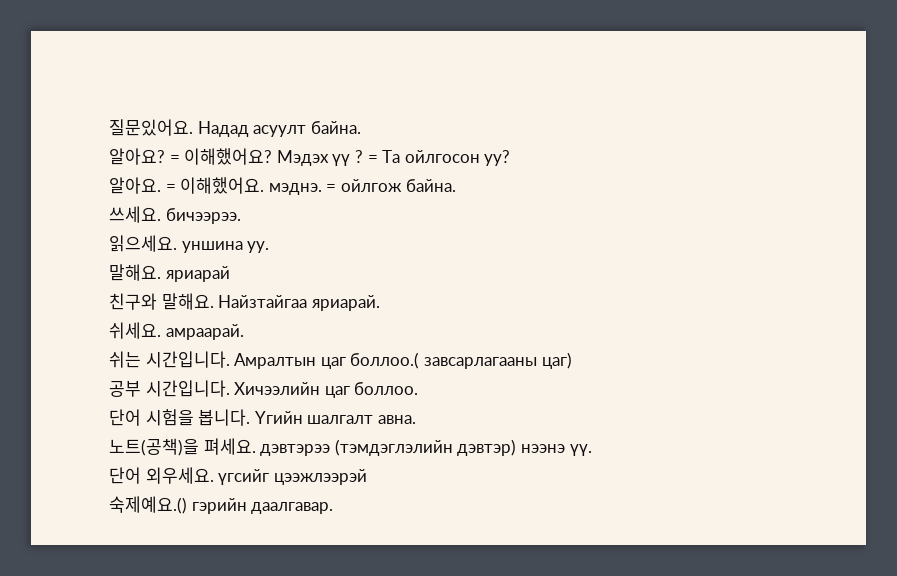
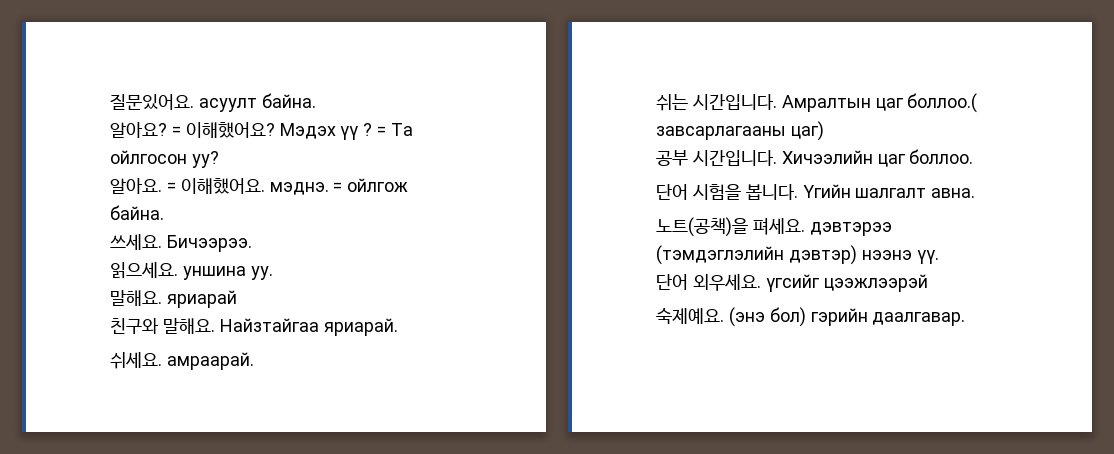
[197,121,249,137] Надад -> (194, 102) none
[165,208,241,224] бичээрээ. -> [166,235,252,252] Бичээрээ.
[109,496,187,514] 숙제예요.() -> [656,307,806,327] 숙제예요. (энэ бол)

